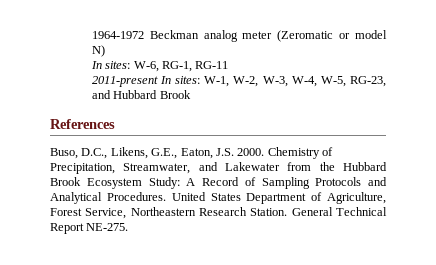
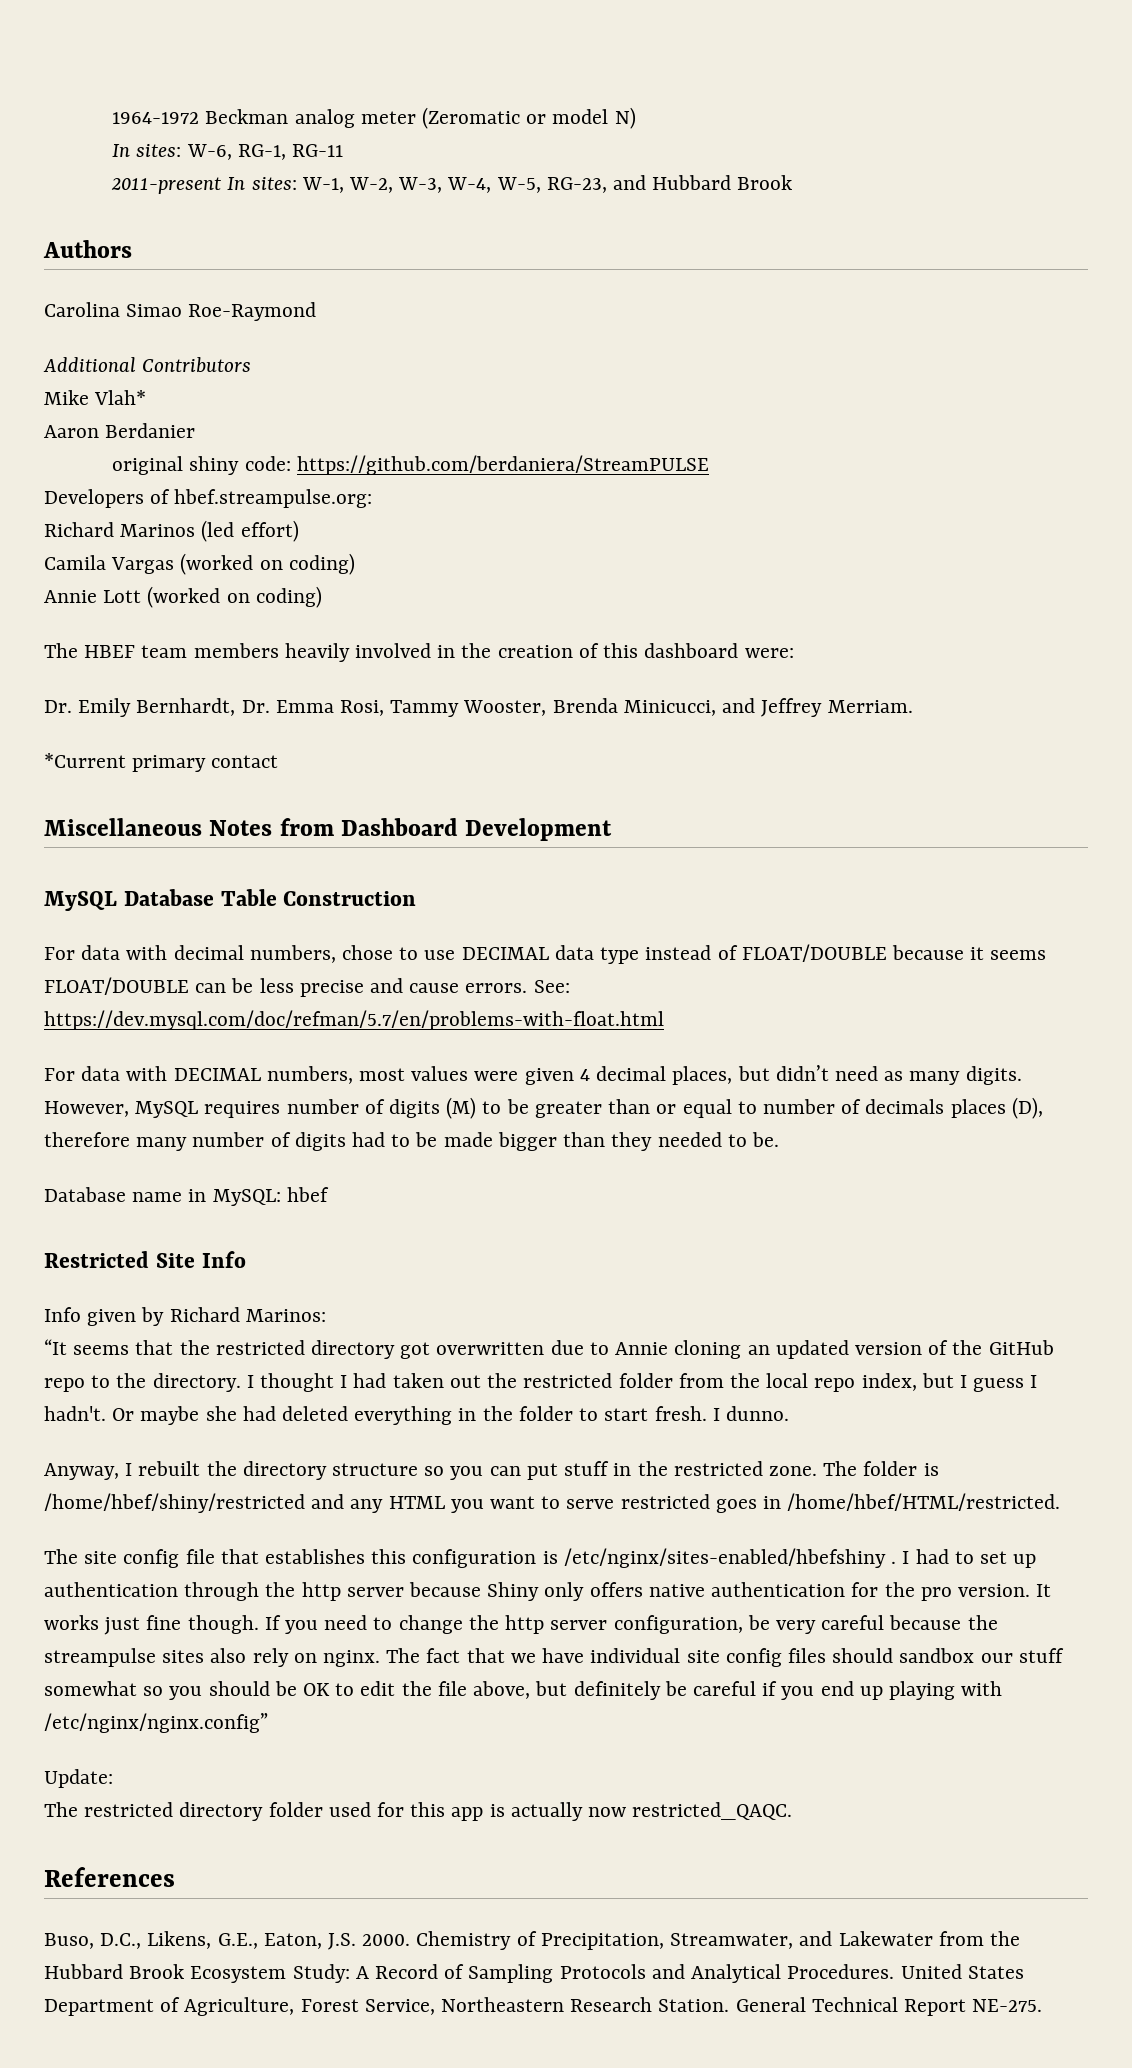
(191, 94) none -> [43,240,132,258] [44,302,317,321] [43,357,252,373] [44,390,147,405] [44,423,196,438] [112,455,709,475] [44,489,373,508] [44,520,299,542] [44,553,355,575] [44,586,322,608] [44,643,794,662] [44,698,913,717] [44,753,279,772] [44,818,613,841] [44,889,417,911] [44,944,1047,964] [44,977,570,997] [44,1010,664,1030] [44,1065,1022,1085] [44,1097,1043,1119] [44,1132,779,1151] [44,1187,329,1206] [44,1251,246,1268] [44,1307,326,1326] [44,1339,1054,1359] [44,1373,1038,1392] [44,1406,789,1425] [44,1461,939,1480] [44,1493,1061,1513] [44,1548,1037,1568] [44,1582,1052,1601] [44,1615,998,1635] [44,1648,1064,1667] [44,1681,1003,1700] [44,1713,268,1733] [44,1769,113,1788] [44,1802,793,1821] // Authors // Carolina Simao Roe-Raymond // Additional Contributors // Mike Vlah* // Aaron Berdanier // original shiny code: https://github.com/berdaniera/StreamPULSE // Developers of hbef.streampulse.org: // Richard Marinos (led effort) // Camila Vargas (worked on coding) // Annie Lott (worked on coding) // The HBEF team members heavily involved in the creation of this dashboard were: // Dr. Emily Bernhardt, Dr. Emma Rosi, Tammy Wooster, Brenda Minicucci, and Jeffrey Merriam. // *Current primary contact // Miscellaneous Notes from Dashboard Development // MySQL Database Table Construction // For data with decimal numbers, chose to use DECIMAL data type instead of FLOAT/DOUBLE because it seems FLOAT/DOUBLE can be less precise and cause errors. See: https://dev.mysql.com/doc/refman/5.7/en/problems-with-float.html // For data with DECIMAL numbers, most values were given 4 decimal places, but didn’t need as many digits. However, MySQL requires number of digits (M) to be greater than or equal to number of decimals places (D), therefore many number of digits had to be made bigger than they needed to be. // Database name in MySQL: hbef // Restricted Site Info // Info given by Richard Marinos: // “It seems that the restricted directory got overwritten due to Annie cloning an updated version of the GitHub repo to the directory. I thought I had taken out the restricted folder from the local repo index, but I guess I hadn't. Or maybe she had deleted everything in the folder to start fresh. I dunno. // Anyway, I rebuilt the directory structure so you can put stuff in the restricted zone. The folder is /home/hbef/shiny/restricted and any HTML you want to serve restricted goes in /home/hbef/HTML/restricted. // The site config file that establishes this configuration is /etc/nginx/sites-enabled/hbefshiny . I had to set up authentication through the http server because Shiny only offers native authentication for the pro version. It works just fine though. If you need to change the http server configuration, be very careful because the streampulse sites also rely on nginx. The fact that we have individual site config files should sandbox our stuff somewhat so you should be OK to edit the file above, but definitely be careful if you end up playing with /etc/nginx/nginx.config” // Update: // The restricted directory folder used for this app is actually now restricted_QAQC.

